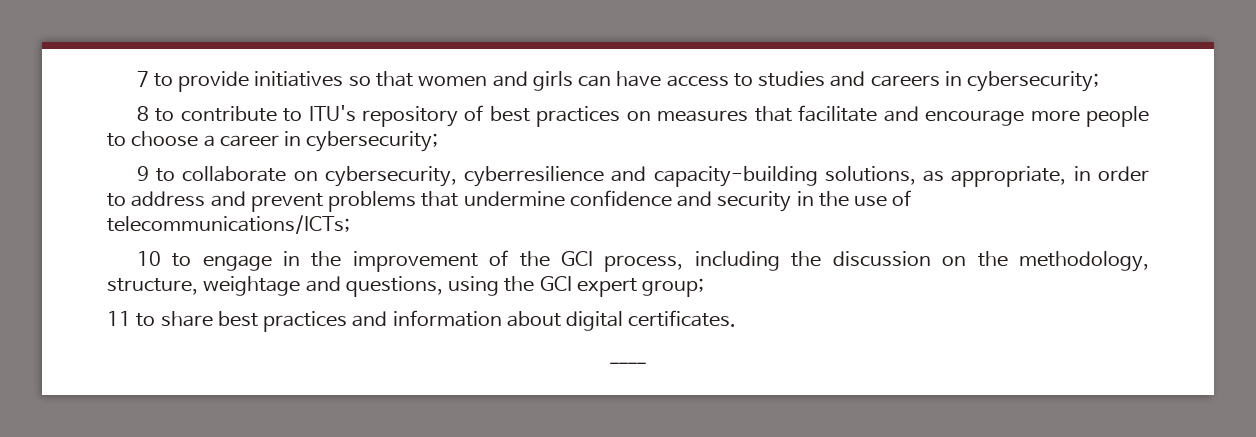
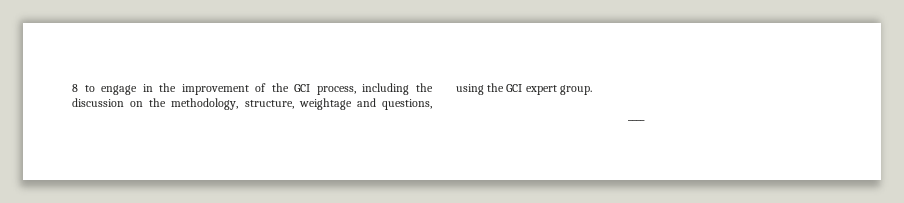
[136,71,1100,92] [136,105,1149,127] [107,131,439,152] [136,166,1149,187] [107,190,912,212] [107,215,350,234] [136,251,161,266] 7 to provide initiatives so that women and girls can have access to studies and careers in cybersecurity; // 8 to contribute to ITU's repository of best practices on measures that facilitate and encourage more people to choose a career in cybersecurity; // 9 to collaborate on cybersecurity, cyberresilience and capacity-building solutions, as appropriate, in order to address and prevent problems that undermine confidence and security in the use of telecommunications/ICTs; // 10 -> [72,84,78,92] 8
[642,278,705,297] [107,310,737,332] group; // 11 to share best practices and information about digital certificates. -> [559,85,592,95] group.

